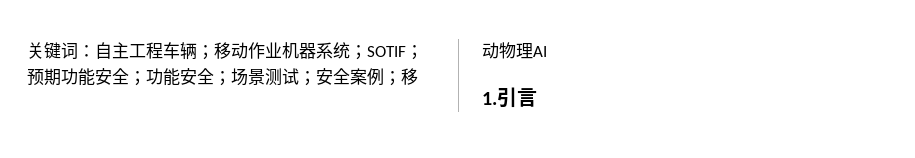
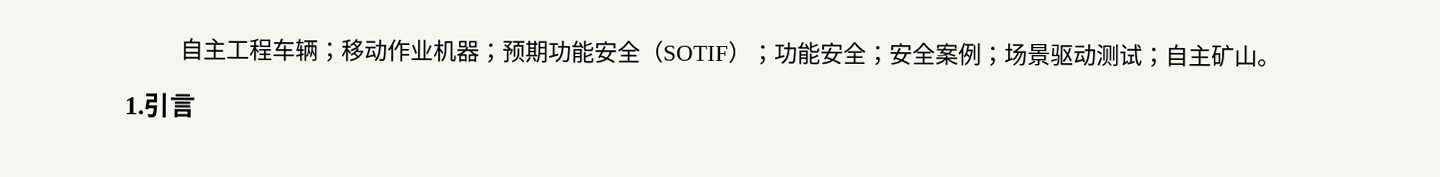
[27,42,95,59] 关键词： -> (180, 49) none
[316,42,406,60] 系统；SOTIF -> (481, 51) none
(129, 76) none -> [640,40,753,64] （SOTIF）
[231,68,418,86] [482,42,547,59] 场景测试；安全案例；移动物理AI -> [889,42,1282,68] 安全案例；场景驱动测试；自主矿山。

